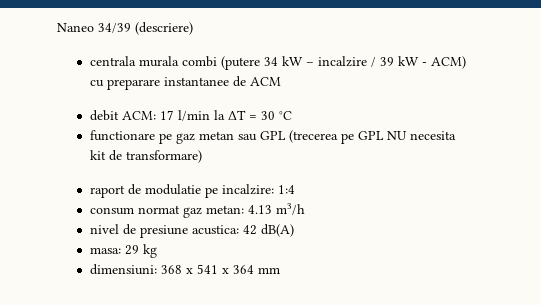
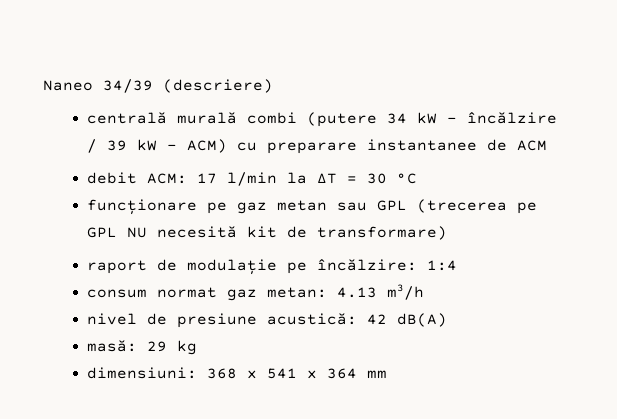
[89,56,179,67] centrala murala -> [87,112,238,124] centrală murală
[317,56,367,67] incalzire -> [467,112,558,124] încălzire
[89,130,155,141] functionare -> [87,199,198,215] funcționare
[409,131,456,140] necesita -> [157,226,238,238] necesită
[144,184,274,198] modulatie pe incalzire: -> [187,259,418,275] modulație pe încălzire:
[191,225,239,235] acustica: -> [267,313,358,325] acustică:
[89,247,121,254] masa: -> [87,340,138,352] masă:

